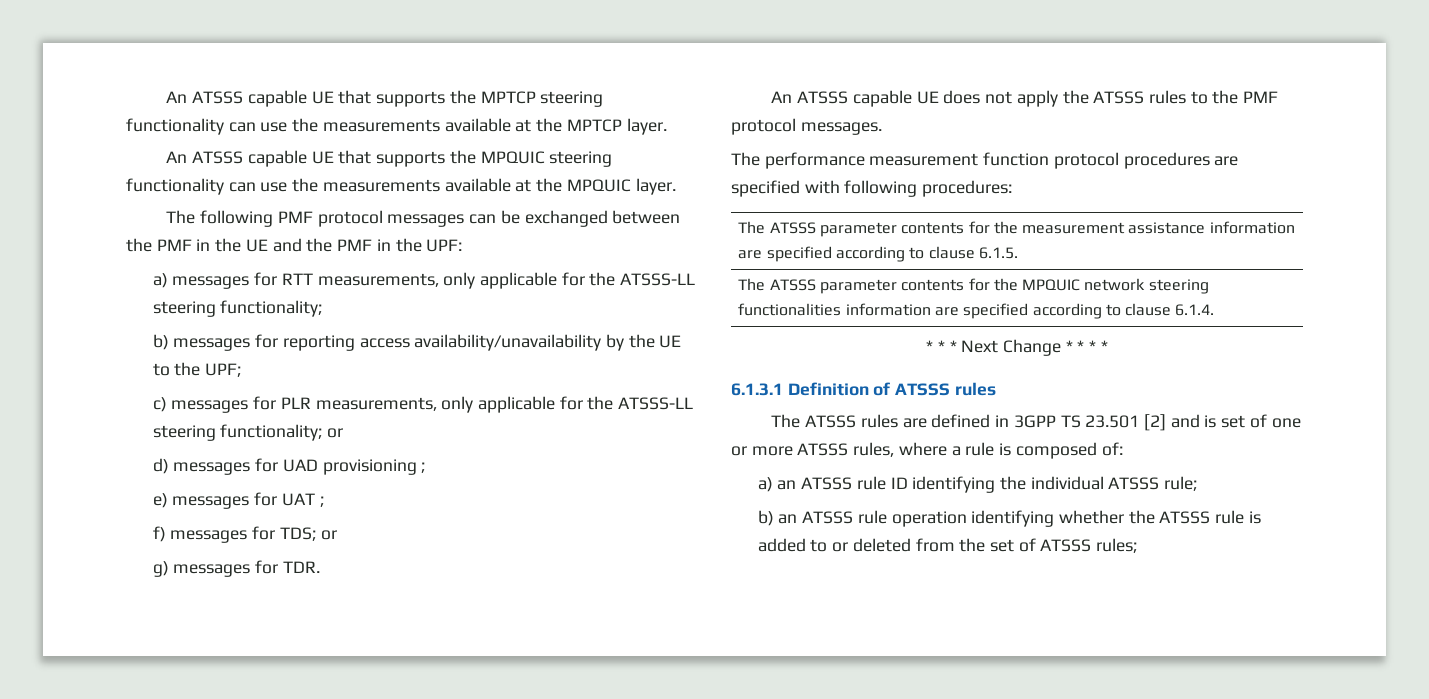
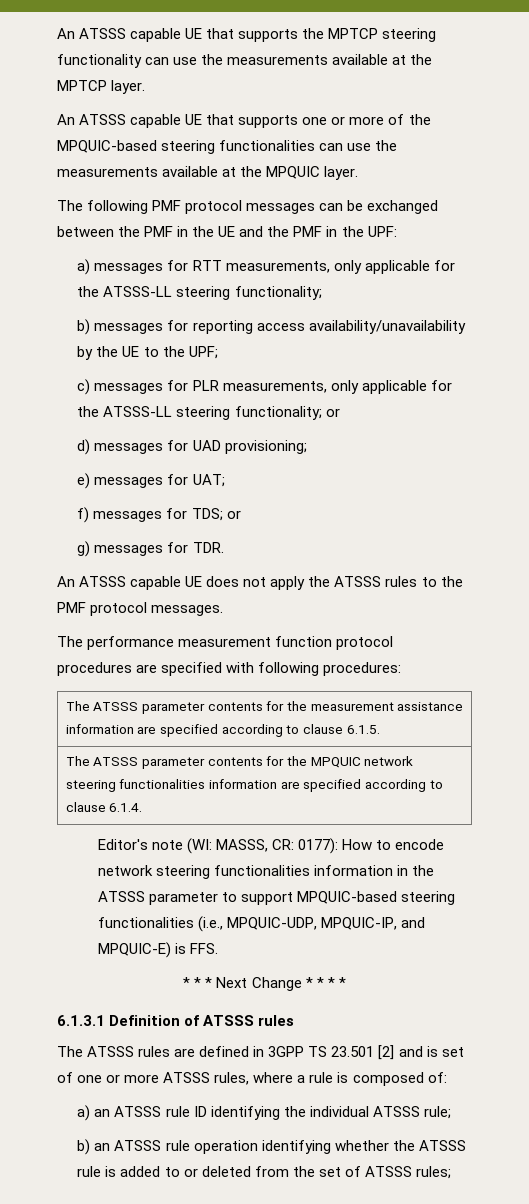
[449,150,613,167] [126,178,224,195] the MPQUIC steering functionality -> [302,114,431,125] [57,140,316,154] one or more of the MPQUIC-based steering functionalities
[322,459,426,475] provisioning ; -> [224,440,307,454] provisioning;
[281,493,324,507] UAT ; -> [192,474,225,487] UAT;
(1215, 310) none -> [97,838,445,854] [97,865,434,879] [97,891,455,905] [97,916,425,932] [97,942,218,958] // Editor's note (WI: MASSS, CR: 0177): How to encode network steering functionalities information in the ATSSS parameter to support MPQUIC-based steering functionalities (i.e., MPQUIC-UDP, MPQUIC-IP, and MPQUIC-E) is FFS.

